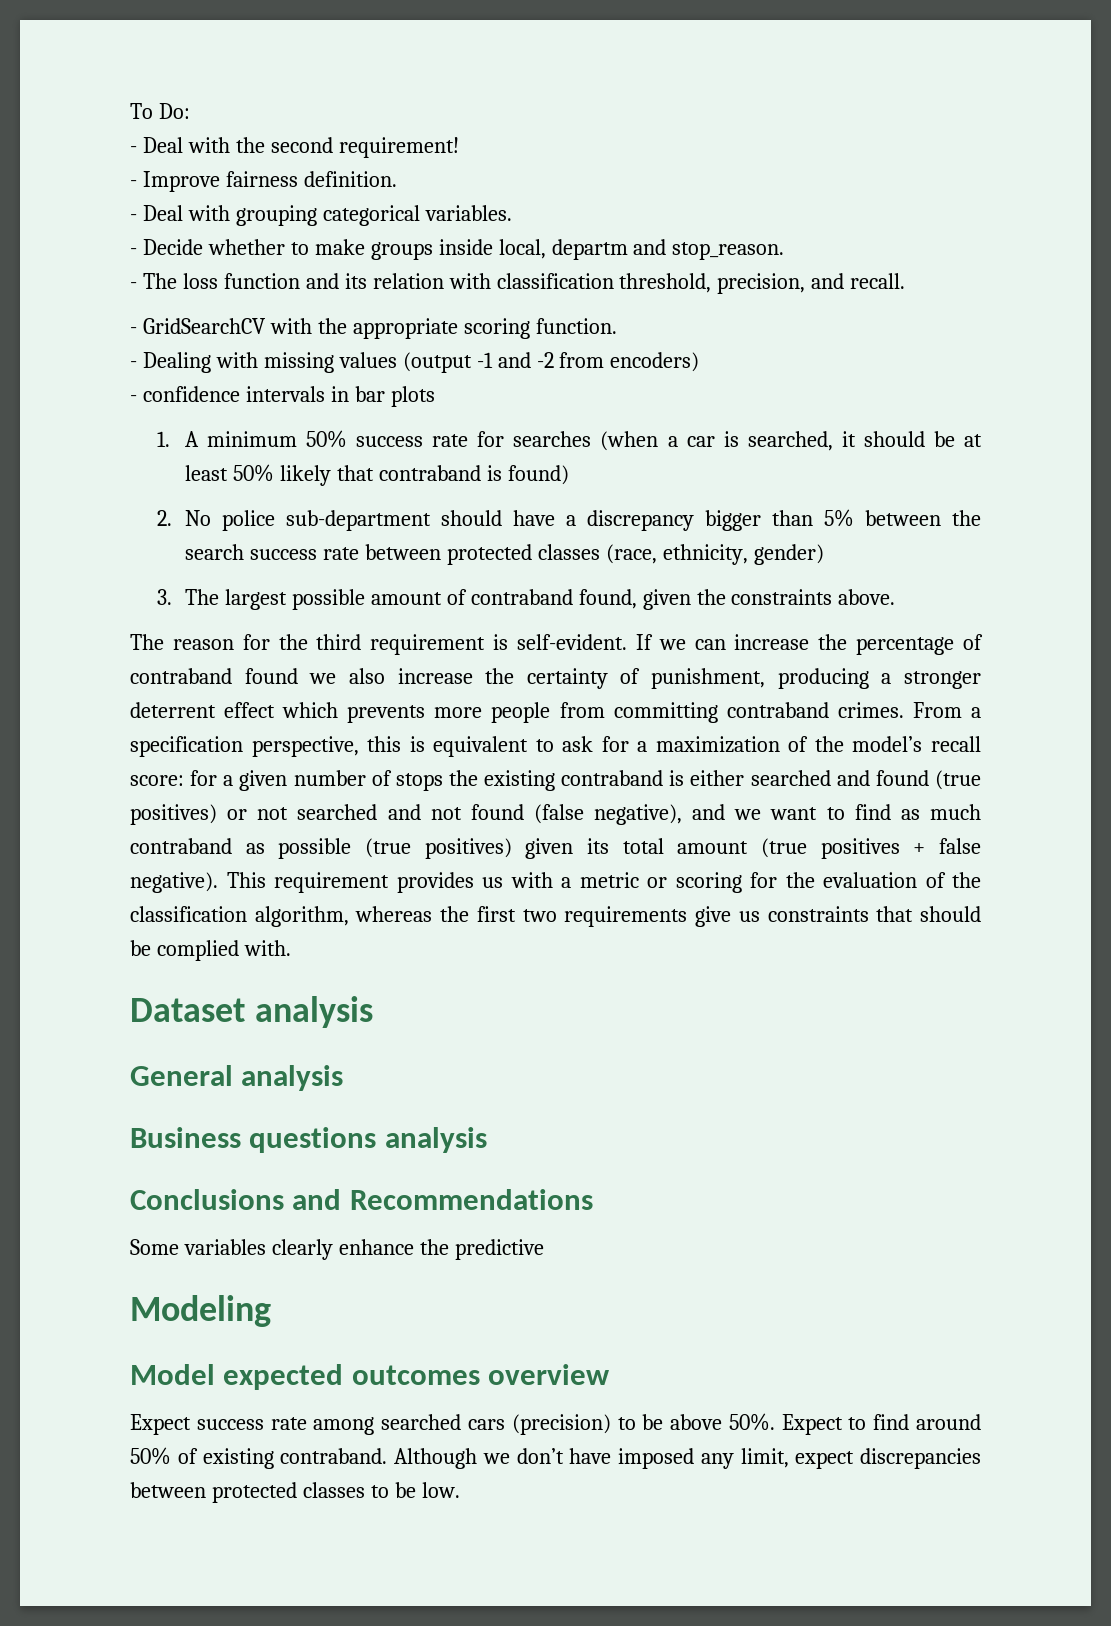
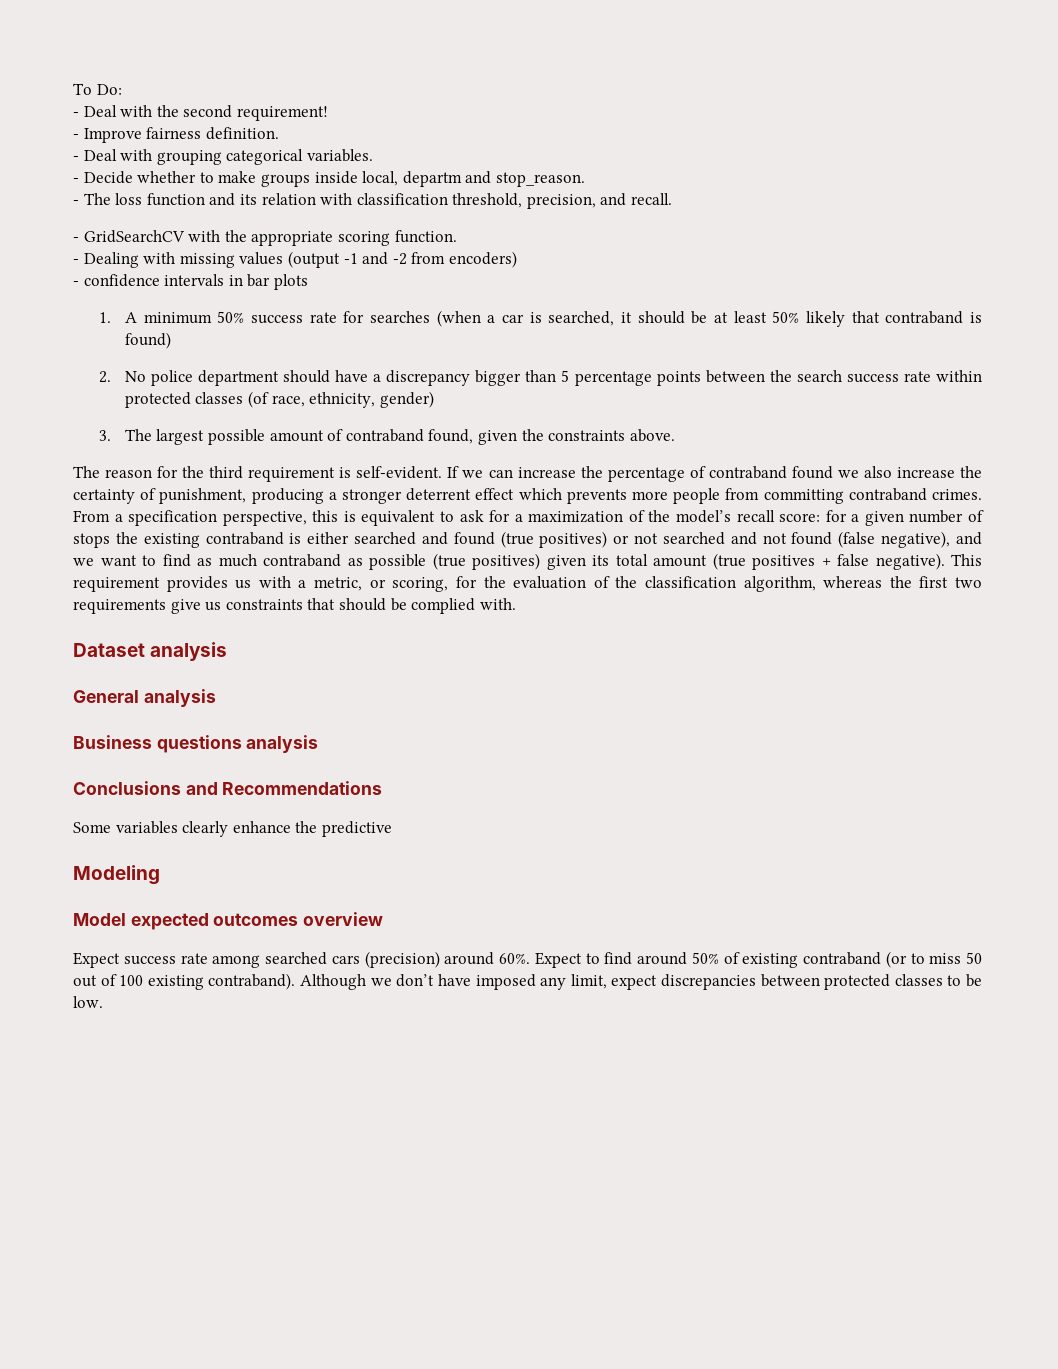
[285,510,431,531] sub-department -> [197,370,279,386] department
[823,509,854,527] 5% -> [561,370,701,386] 5 percentage points
[364,544,657,565] between protected classes (race, -> [935,370,982,382] [124,391,305,408] within protected classes (of race,
[579,872,742,893] metric or scoring -> [314,577,449,592] metric, or scoring,
[617,1413,775,1431] to be above 50%. -> [444,952,530,965] around 60%.
[280,1448,388,1464] contraband. -> [803,951,982,968] [73,973,296,990] contraband (or to miss 50 out of 100 existing contraband).

